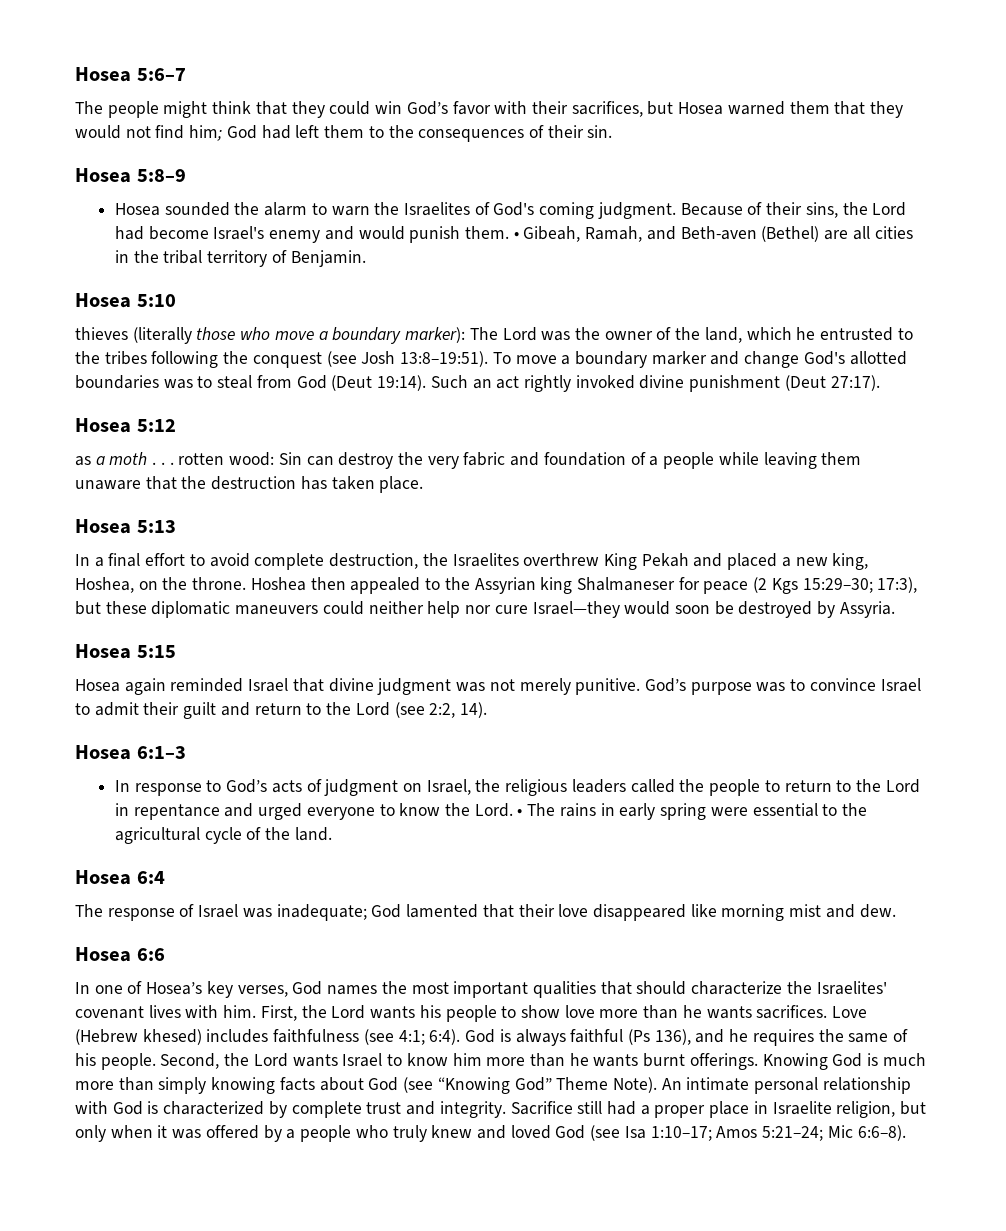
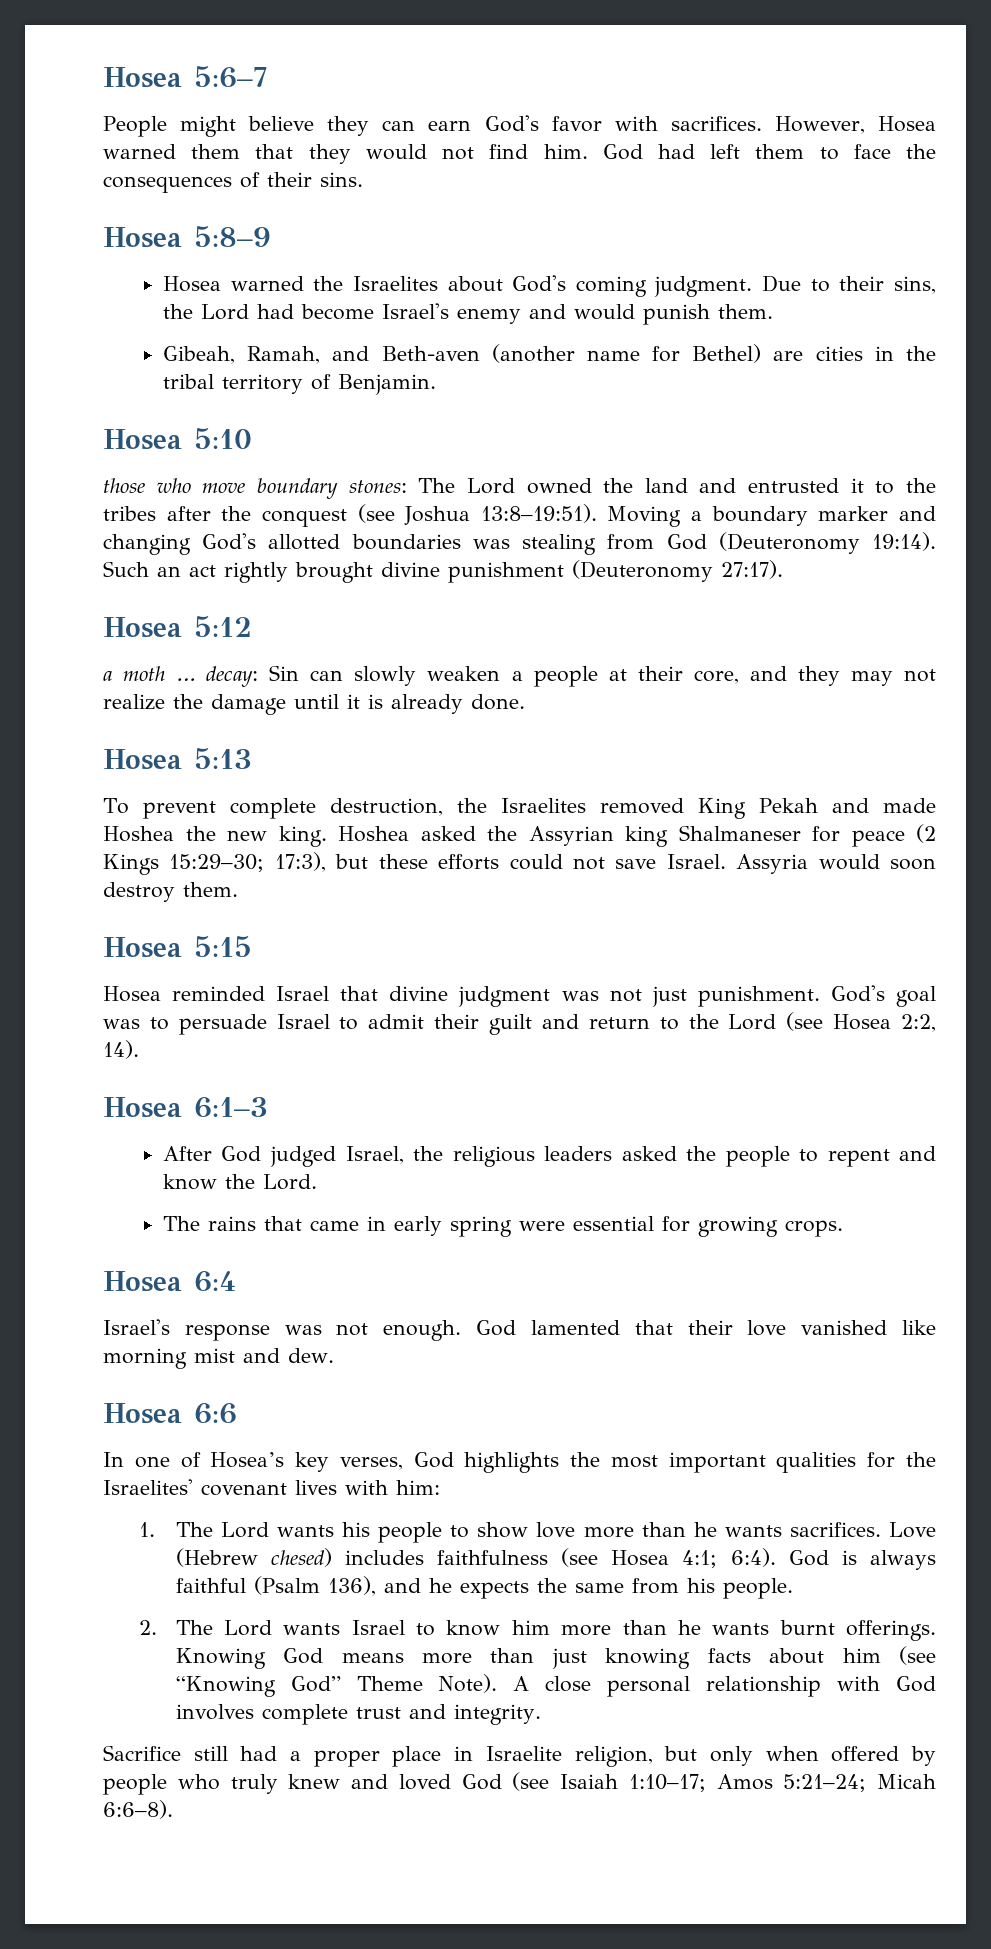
[75,101,674,118] The people might think that they could win God’s favor with their sacrifices, but -> [103,115,865,137] People might believe they can earn God's favor with sacrifices. However,
[189,125,223,141] him; -> [543,144,588,159] him.
(384, 132) none -> [853,144,891,159] face
[587,125,613,138] sin. -> [320,172,363,187] sins.
[164,202,490,216] sounded the alarm to warn the Israelites of -> [230,276,503,292] warned the Israelites about
[680,202,763,216] Because of -> [762,275,830,292] Due to
[513,232,519,239] • -> (773, 311) //
[761,226,870,242] (Bethel) are all -> [491,344,804,363] (another name for Bethel) are
[75,327,192,344] thieves (literally -> (252, 438) none
[318,327,894,344] a boundary marker): The Lord was the owner of the land, which he entrusted -> [256,478,864,499] boundary stones: The Lord owned the land and entrusted it
[151,351,219,368] following -> [166,506,211,521] after
[361,351,557,367] Josh 13:8–19:51). To move -> [404,504,682,527] Joshua 13:8–19:51). Moving
[744,351,800,368] change -> [103,534,191,555] changing
[197,375,253,389] to steal -> [522,534,597,555] stealing
[331,375,373,391] (Deut -> [718,532,860,554] (Deuteronomy
[575,375,635,389] invoked -> [295,562,373,583] brought
[784,375,826,391] (Deut -> [572,560,713,582] (Deuteronomy
[75,456,91,466] as -> (252, 626) none
[152,452,862,469] [75,476,424,493] [75,519,176,534] [75,553,250,567] . . . rotten wood: Sin can destroy the very fabric and foundation of a people while leaving them unaware that the destruction has taken place. // Hosea 5:13 // In a final effort to avoid -> [176,665,936,687] [103,694,525,715] [103,748,252,770] [103,798,216,819] … decay: Sin can slowly weaken a people at their core, and they may not realize the damage until it is already done. // Hosea 5:13 // To prevent
[523,553,600,566] overthrew -> [600,798,685,814] removed
[727,553,869,570] [75,577,441,594] placed a new king, Hoshea, on the throne. Hoshea then appealed to -> [882,798,936,813] [103,826,476,847] made Hoshea the new king. Hoshea asked
[771,578,798,594] Kgs -> [103,854,159,875] Kings
[151,601,895,618] diplomatic maneuvers could neither help nor cure Israel—they would soon be destroyed by Assyria. -> [438,854,936,874] [103,882,238,902] efforts could not save Israel. Assyria would soon destroy them.
[124,678,166,695] again -> (161, 994) none
[519,678,876,695] merely punitive. God’s purpose was to convince -> [651,985,936,1007] [103,1014,267,1035] just punishment. God's goal was to persuade
(425, 710) none -> [833,1014,892,1030] Hosea
[114,779,423,796] In response to God’s acts of judgment on -> [162,1146,336,1167] After God judged
[630,779,675,793] called -> [621,1146,677,1161] asked
[784,779,920,793] [114,803,395,820] return to the Lord in repentance and urged everyone to -> [827,1146,936,1167] repent and
[517,809,523,816] • -> (317, 1182) //
(596, 810) none -> [263,1216,359,1231] that came
[822,803,867,816] [114,827,332,844] [75,870,165,885] [75,904,367,921] to the agricultural cycle of the land. // Hosea 6:4 // The response of Israel was inadequate; -> [661,1216,843,1237] [103,1271,236,1292] [103,1319,462,1341] for growing crops. // Hosea 6:4 // Israel's response was not enough.
[592,904,686,921] disappeared -> [801,1320,888,1335] vanished
[327,985,378,995] names -> [464,1452,560,1473] highlights
[600,981,783,995] that should characterize -> [867,1452,896,1468] for
[223,1005,327,1021] him. First, the -> [396,1480,440,1495] [139,1522,213,1537] him: // 1. The
[142,1029,202,1045] khesed) -> [270,1548,332,1567] chesed)
(394, 1037) none -> [611,1550,670,1566] Hosea
[627,1029,650,1045] (Ps -> [253,1576,320,1595] (Psalm
[752,1029,814,1046] requires -> [459,1581,529,1599] expects
[893,1029,909,1042] of -> [631,1578,679,1594] from
[160,1053,250,1069] Second, the -> [139,1620,213,1635] // 2. The
[867,1053,926,1066] [75,1077,207,1094] is much more than simply -> [341,1648,587,1669] means more than just
[368,1077,399,1091] God -> [842,1648,881,1663] him
[661,1077,750,1091] An intimate -> [513,1676,592,1692] A close
[147,1101,287,1118] is characterized by -> [175,1704,254,1720] involves
(506, 1109) none -> (541, 1714) //
[157,1125,202,1139] it was -> (819, 1753) none
[286,1129,296,1139] a -> (937, 1756) none
[624,1126,646,1139] Isa -> [560,1774,618,1789] Isaiah
[827,1125,853,1138] Mic -> [877,1774,936,1789] Micah

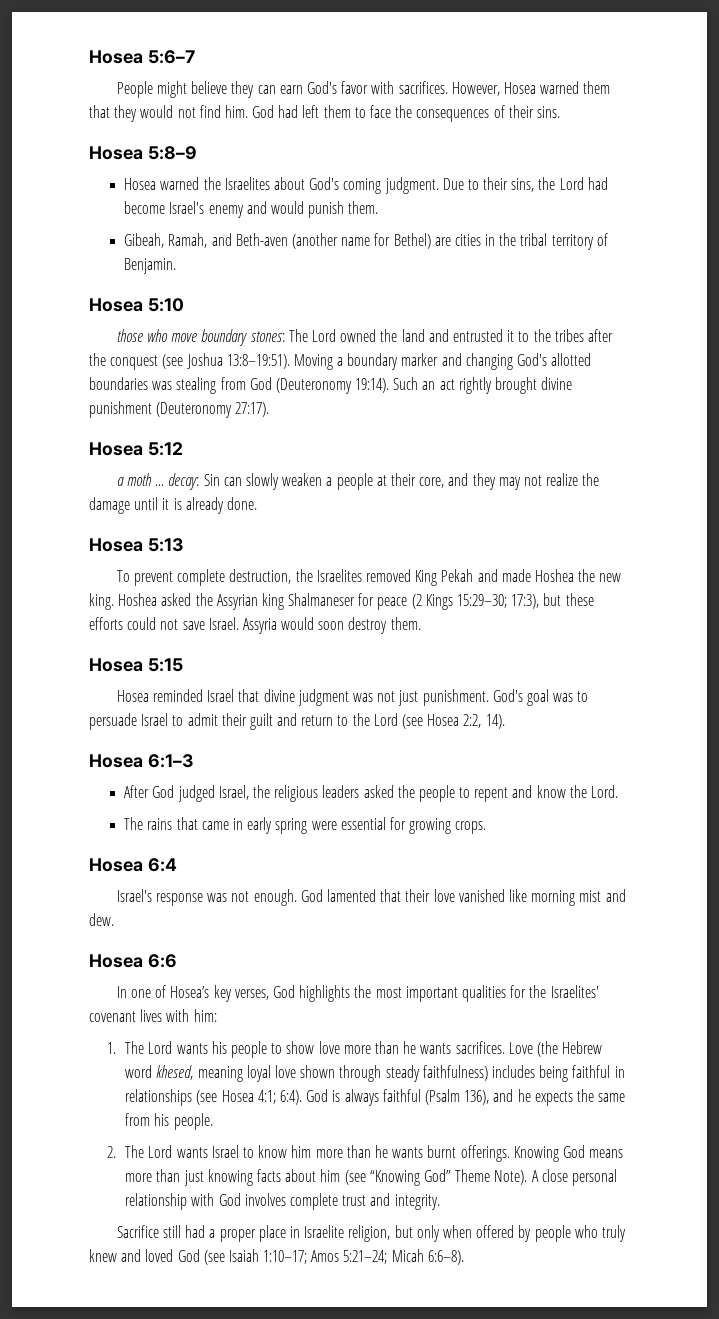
[175,1548,549,1567] (Hebrew chesed) includes faithfulness -> [536,1041,603,1057] [125,1065,625,1082] [125,1089,193,1106] (the Hebrew word khesed, meaning loyal love shown through steady faithfulness) includes being faithful in relationships

